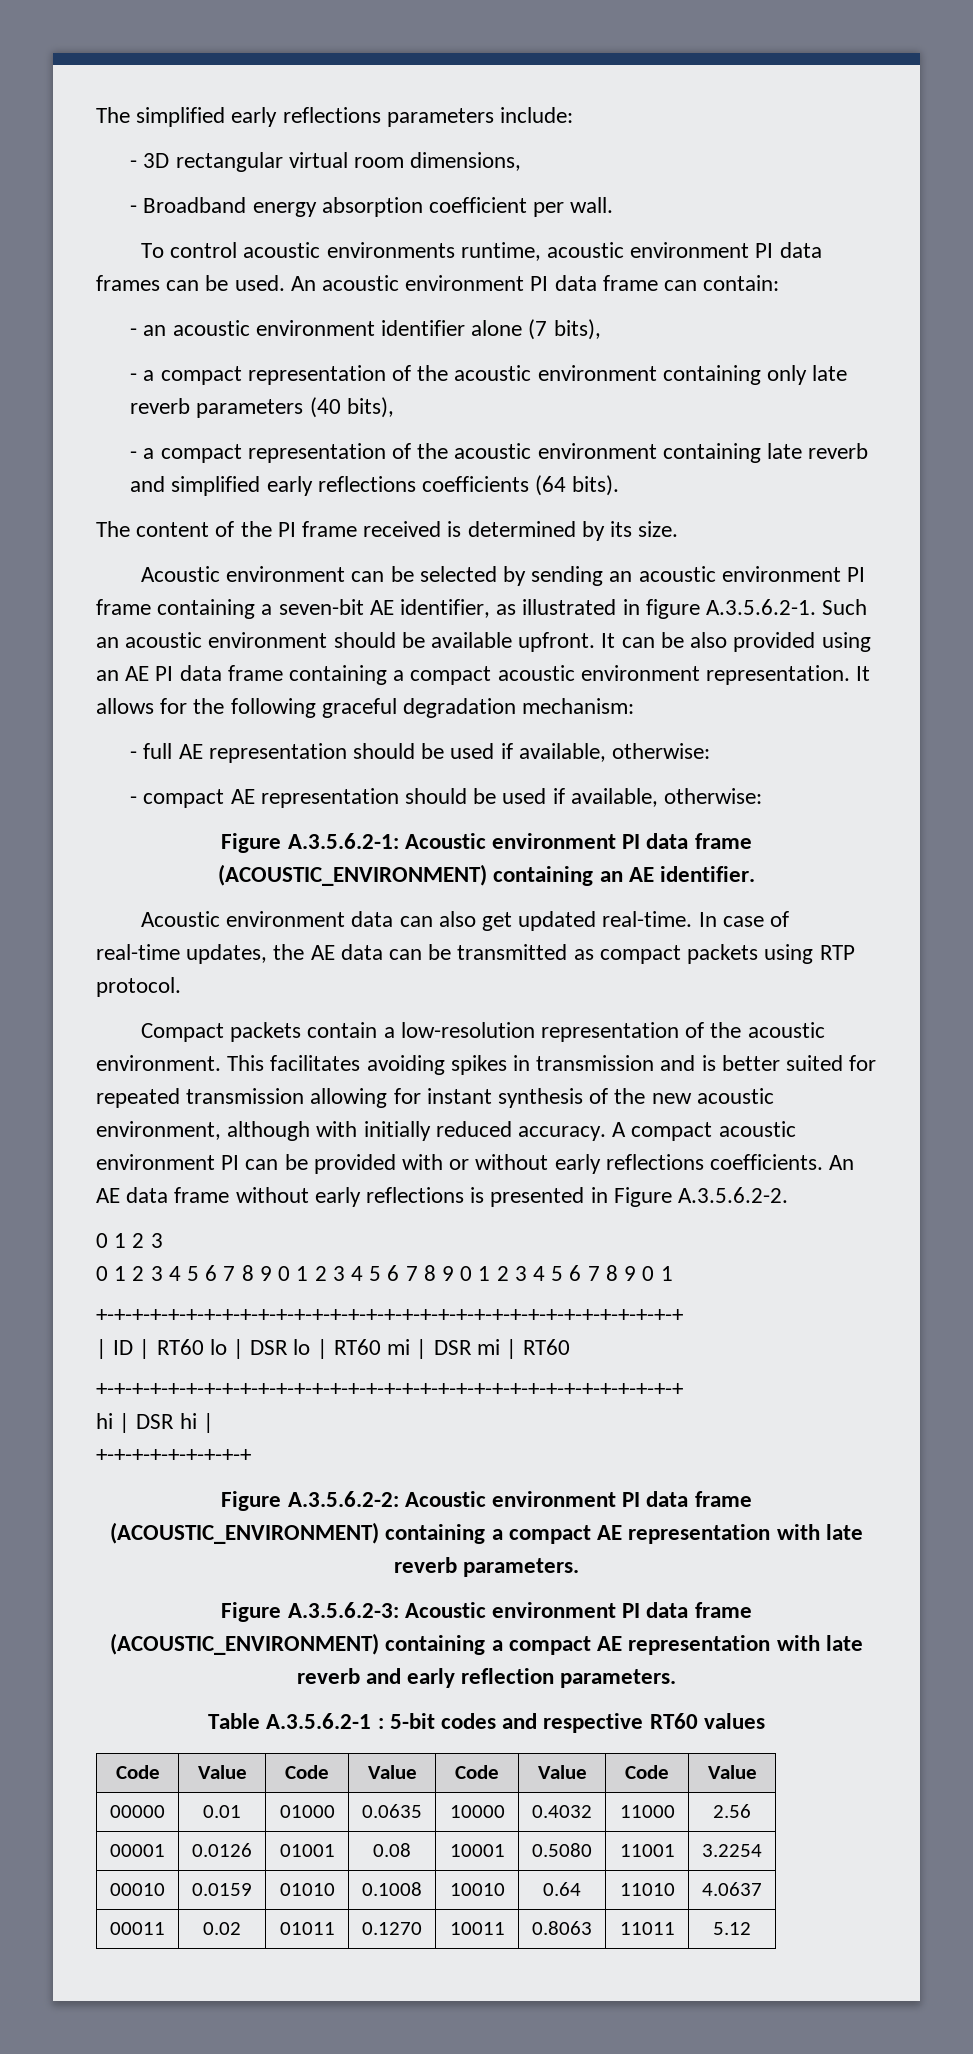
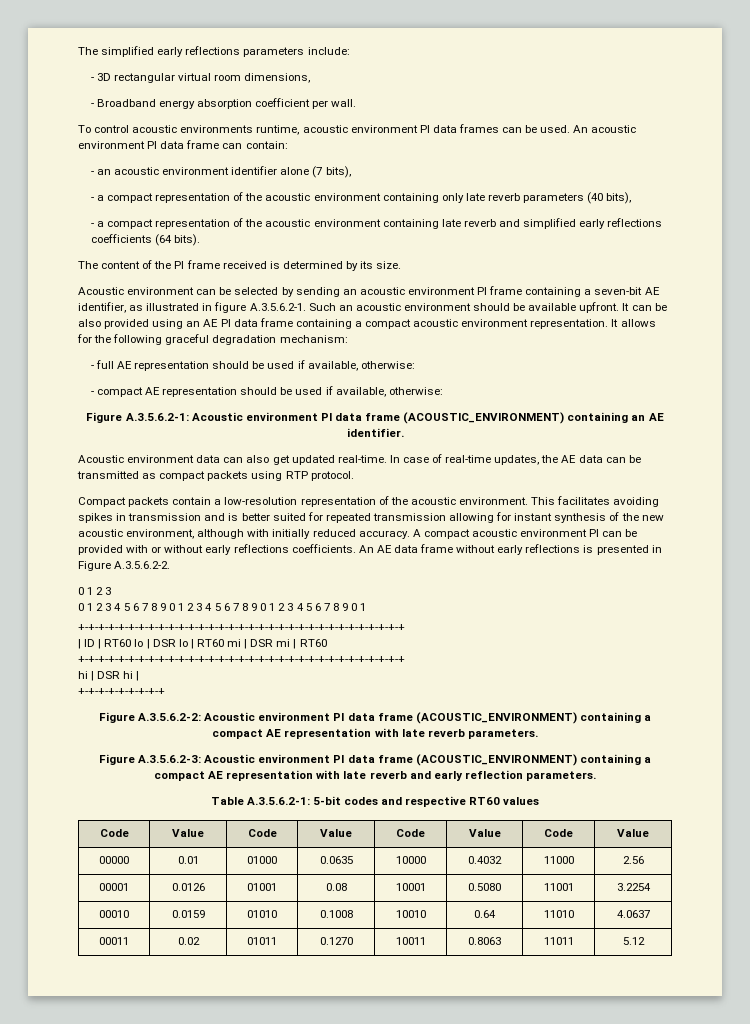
[266,1713,384,1729] A.3.5.6.2-1 : -> [246,797,310,805] A.3.5.6.2-1:

